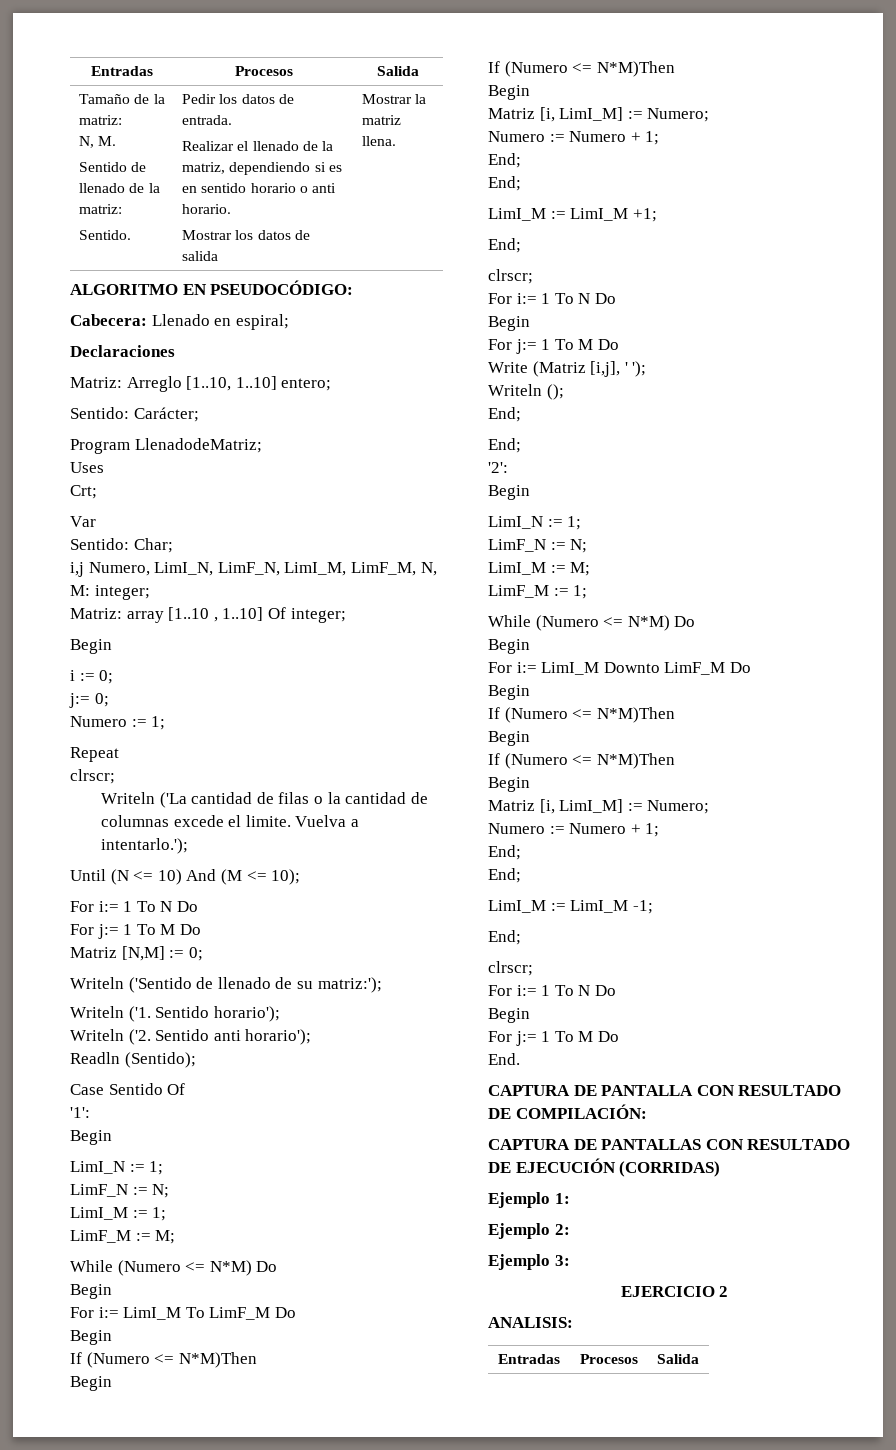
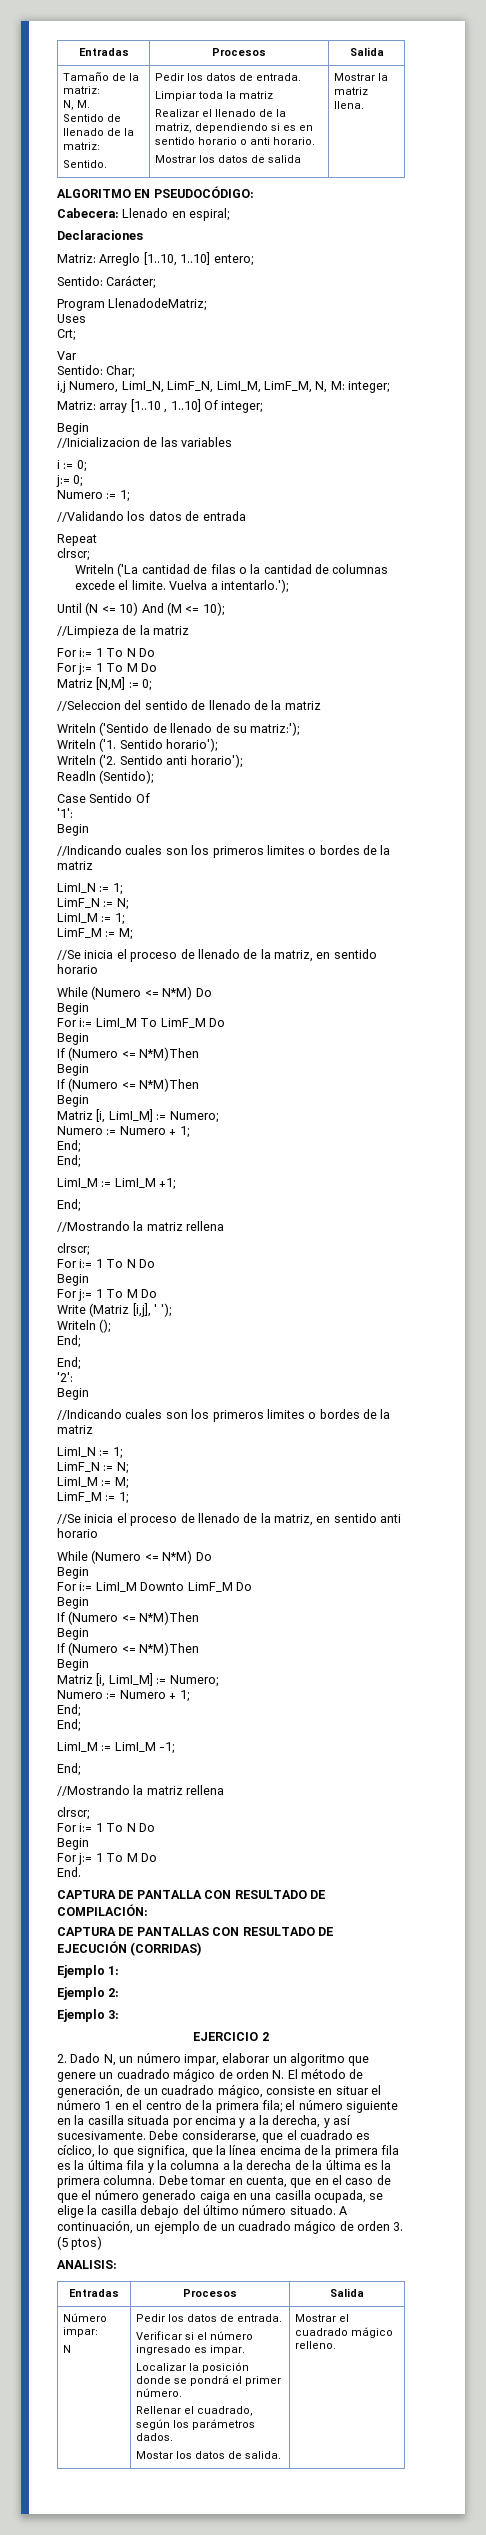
(233, 120) none -> [155,91,274,101] // Limpiar toda la matriz
(112, 646) none -> [57,437,233,448] // //Inicializacion de las variables
(166, 723) none -> [57,511,246,522] // //Validando los datos de entrada
(301, 877) none -> [57,625,190,638] // //Limpieza de la matriz
(203, 954) none -> [57,700,321,711] // //Seleccion del sentido de llenado de la matriz
(112, 1137) none -> [57,845,391,858] [57,861,93,870] // //Indicando cuales son los primeros limites o bordes de la matriz
(176, 1237) none -> [57,949,377,962] [57,964,98,974] // //Se inicia el proceso de llenado de la matriz, en sentido horario
(521, 245) none -> [57,1221,225,1232] // //Mostrando la matriz rellena
(530, 492) none -> [57,1409,391,1422] [57,1425,93,1434] // //Indicando cuales son los primeros limites o bordes de la matriz
(588, 592) none -> [57,1513,402,1526] [57,1528,98,1538] // //Se inicia el proceso de llenado de la matriz, en sentido anti horario
(521, 937) none -> [57,1785,225,1796] // //Mostrando la matriz rellena
[488,1317,573,1328] [498,1354,560,1364] [579,1354,638,1364] [657,1354,699,1364] ANALISIS: // Entradas | Procesos | Salida -> [57,2053,370,2066] [57,2068,364,2082] [57,2084,381,2098] [57,2100,399,2113] [57,2115,352,2128] [57,2130,371,2143] [57,2145,400,2158] [57,2160,392,2173] [57,2175,391,2188] [57,2190,384,2203] [57,2205,347,2218] [57,2220,404,2234] [57,2236,103,2250] [57,2260,117,2269] [69,2289,119,2297] [183,2289,237,2297] [330,2288,364,2297] [63,2313,108,2322] [63,2327,99,2337] [63,2345,72,2353] [136,2314,283,2322] [136,2331,254,2340] [136,2345,246,2355] [136,2362,250,2373] [136,2375,282,2386] [136,2388,183,2397] [136,2406,254,2416] [136,2419,256,2430] [136,2433,174,2441] [136,2451,282,2459] [295,2314,350,2322] [295,2327,394,2338] [295,2341,337,2349] 2. Dado N, un número impar, elaborar un algoritmo que genere un cuadrado mágico de orden N. El método de generación, de un cuadrado mágico, consiste en situar el número 1 en el centro de la primera fila; el número siguiente en la casilla situada por encima y a la derecha, y así sucesivamente. Debe considerarse, que el cuadrado es cíclico, lo que significa, que la línea encima de la primera fila es la última fila y la columna a la derecha de la última es la primera columna. Debe tomar en cuenta, que en el caso de que el número generado caiga en una casilla ocupada, se elige la casilla debajo del último número situado. A continuación, un ejemplo de un cuadrado mágico de orden 3. (5 ptos) // ANALISIS: // Entradas | Procesos | Salida // Número impar: // N | Pedir los datos de entrada. // Verificar si el número ingresado es impar. // Localizar la posición donde se pondrá el primer número. // Rellenar el cuadrado, según los parámetros dados. // Mostar los datos de salida. | Mostrar el cuadrado mágico relleno.

